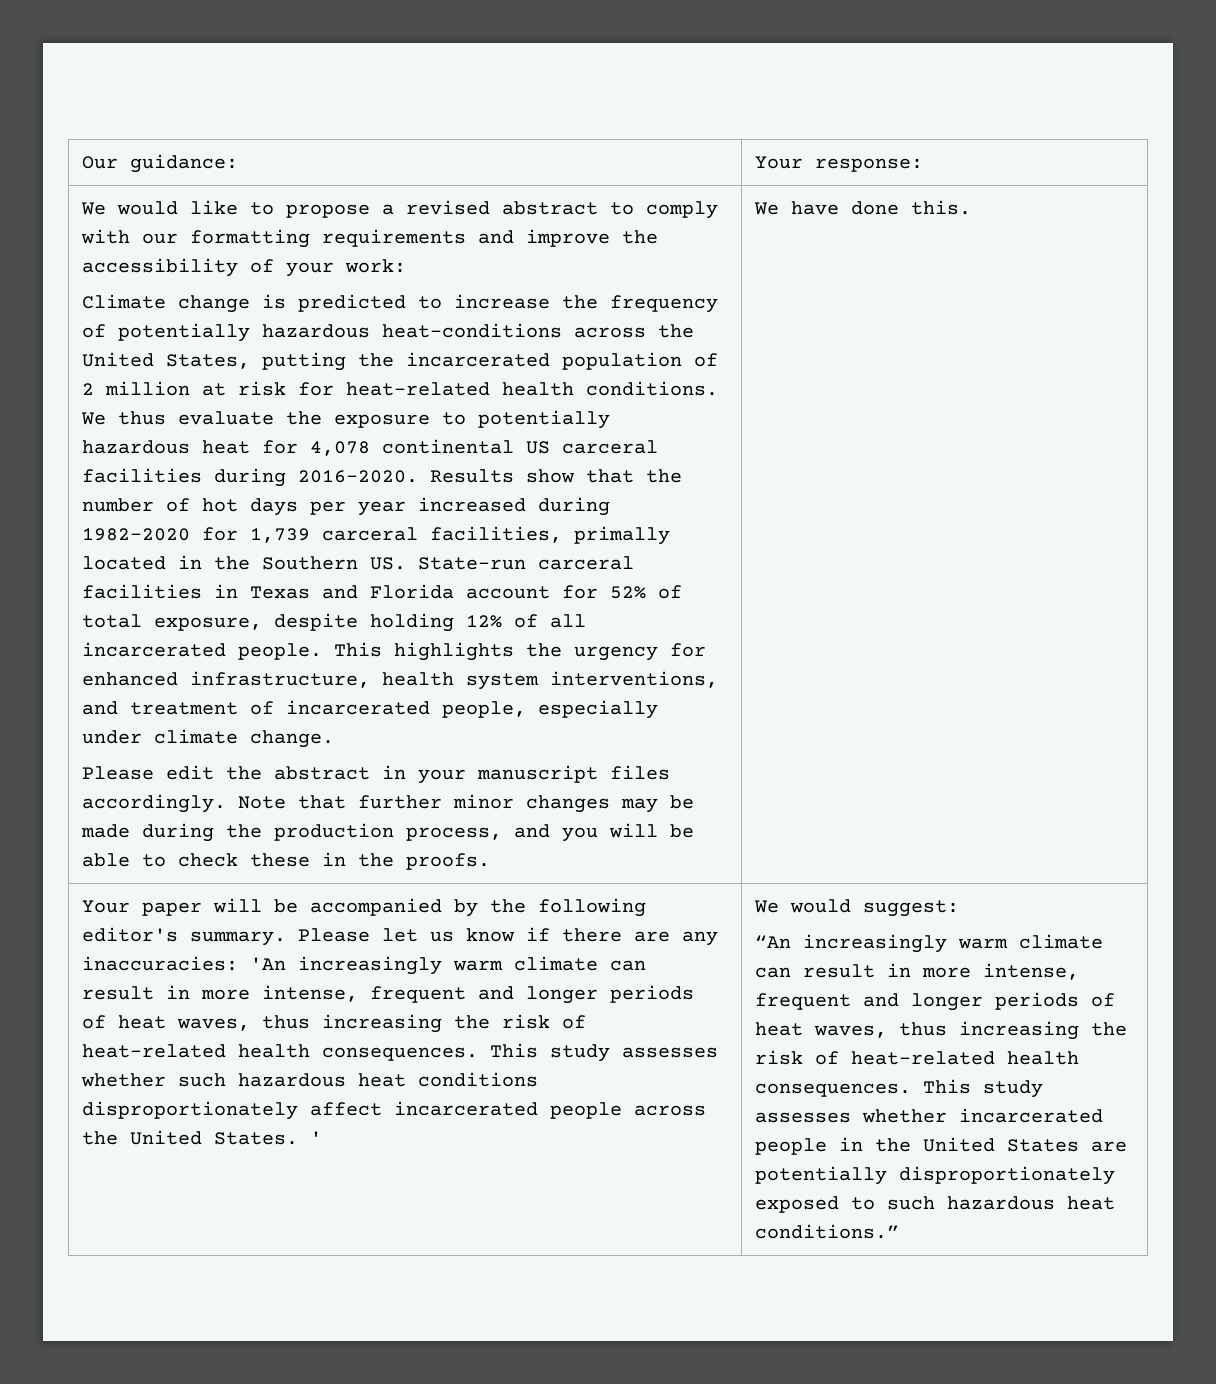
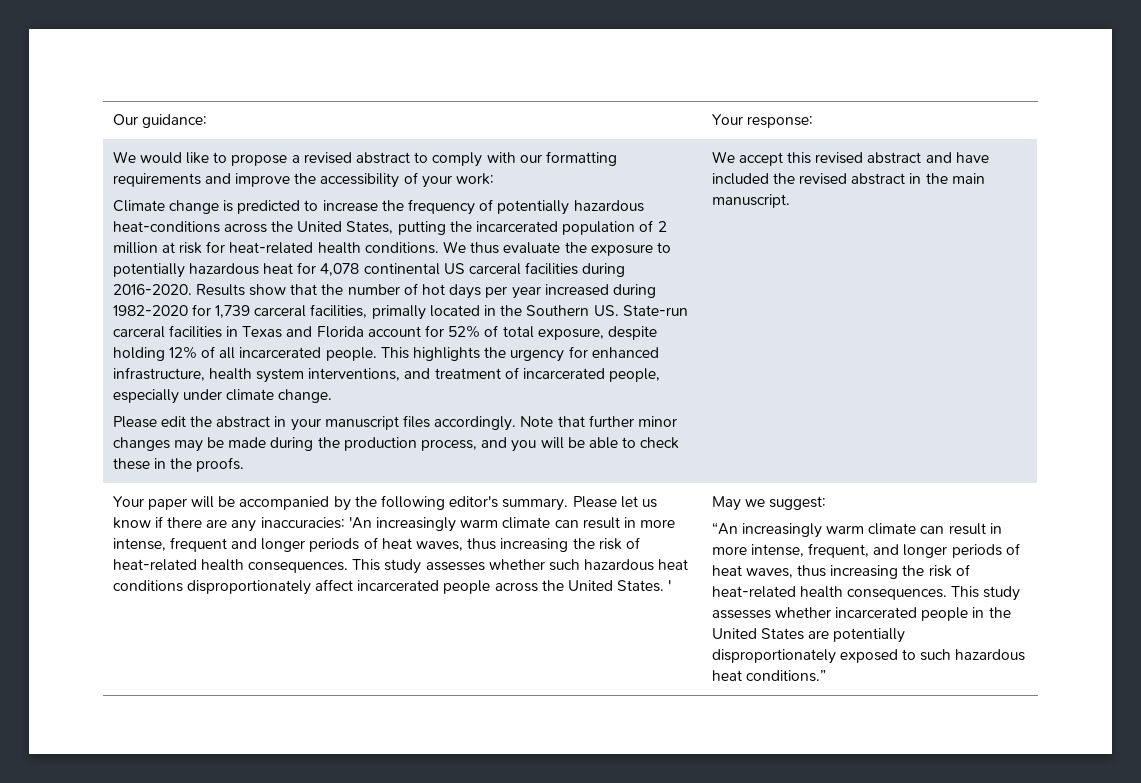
[791,200,972,215] have done this. -> [738,152,989,166] [711,173,985,185] [711,194,790,208] accept this revised abstract and have included the revised abstract in the main manuscript.
[754,899,852,913] We would -> [711,496,765,511] May we
[755,993,852,1010] frequent -> [808,543,870,558] frequent,

